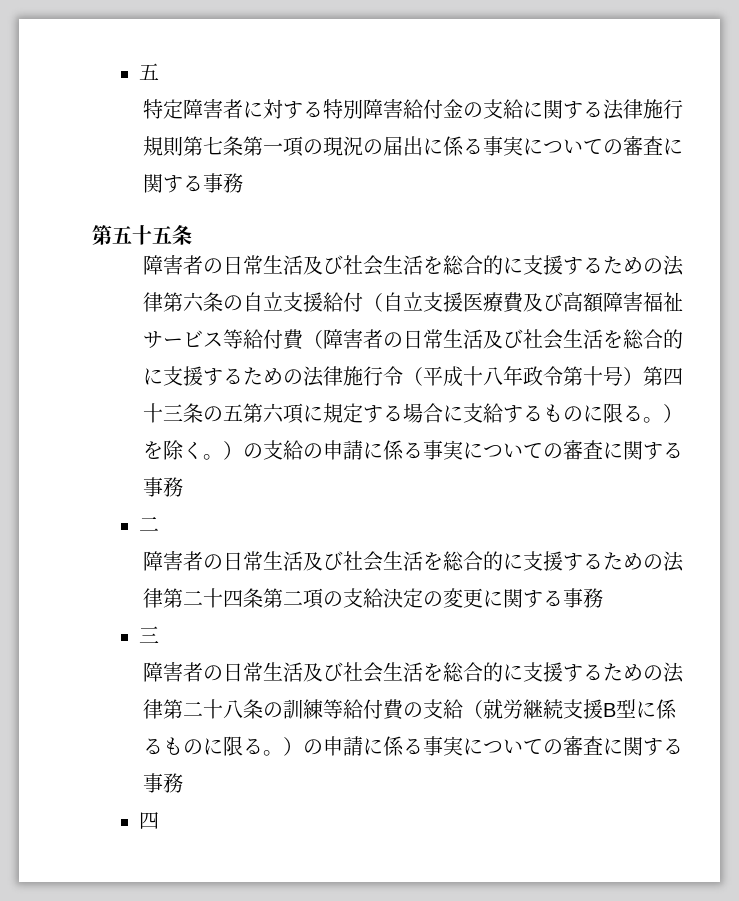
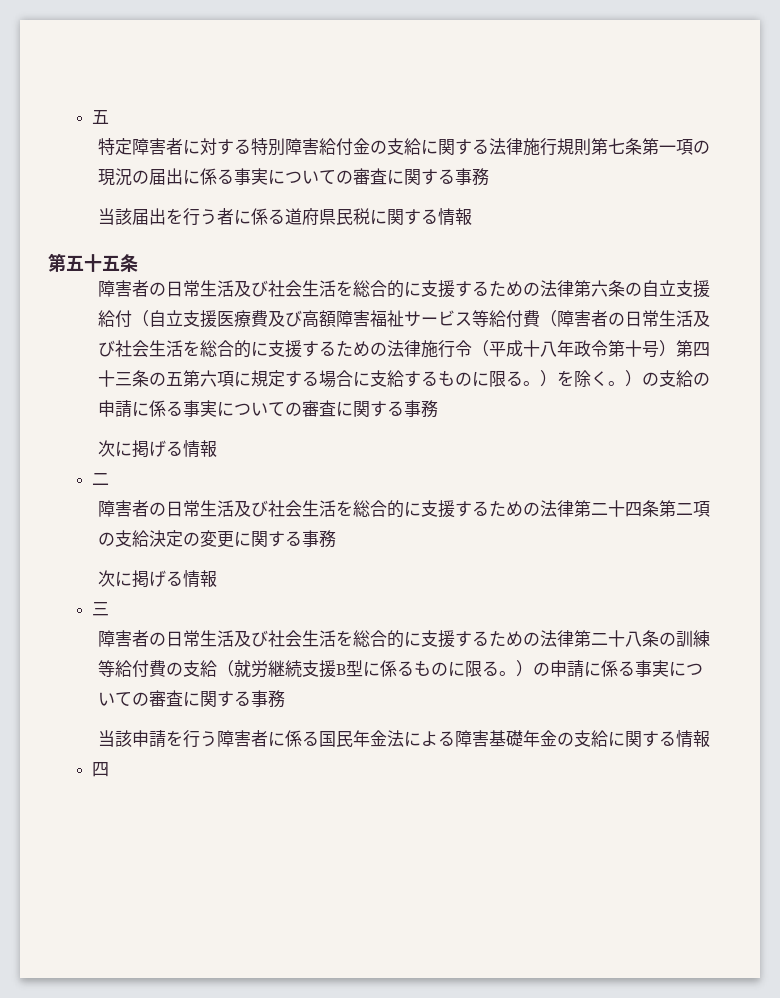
(243, 183) none -> [98,208,473,226] // 当該届出を行う者に係る道府県民税に関する情報
(183, 487) none -> [98,440,218,458] // 次に掲げる情報
(603, 598) none -> [98,570,218,588] // 次に掲げる情報
(183, 783) none -> [98,730,711,748] // 当該申請を行う障害者に係る国民年金法による障害基礎年金の支給に関する情報

